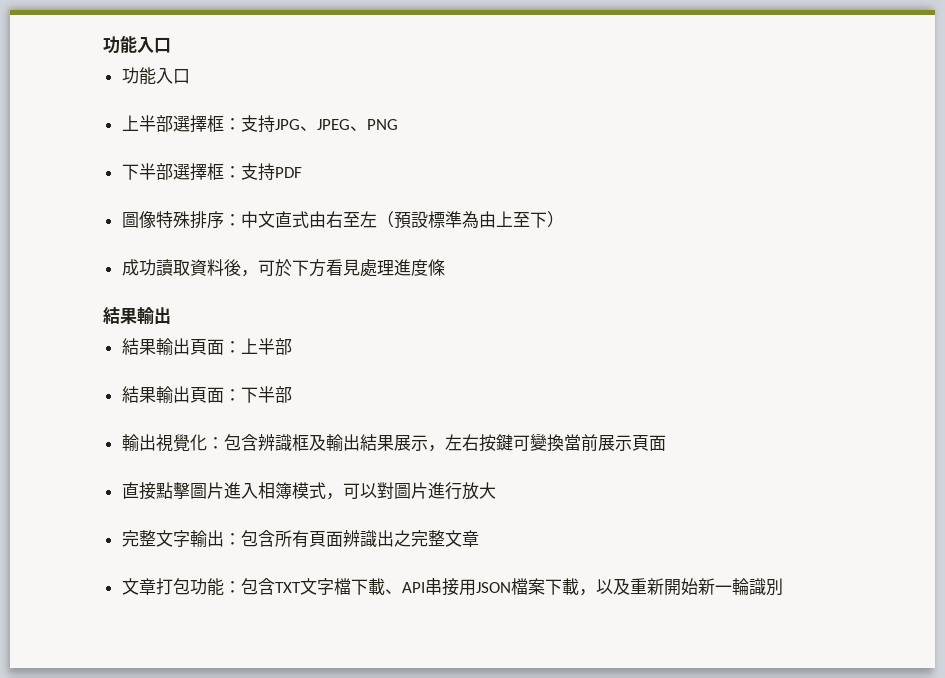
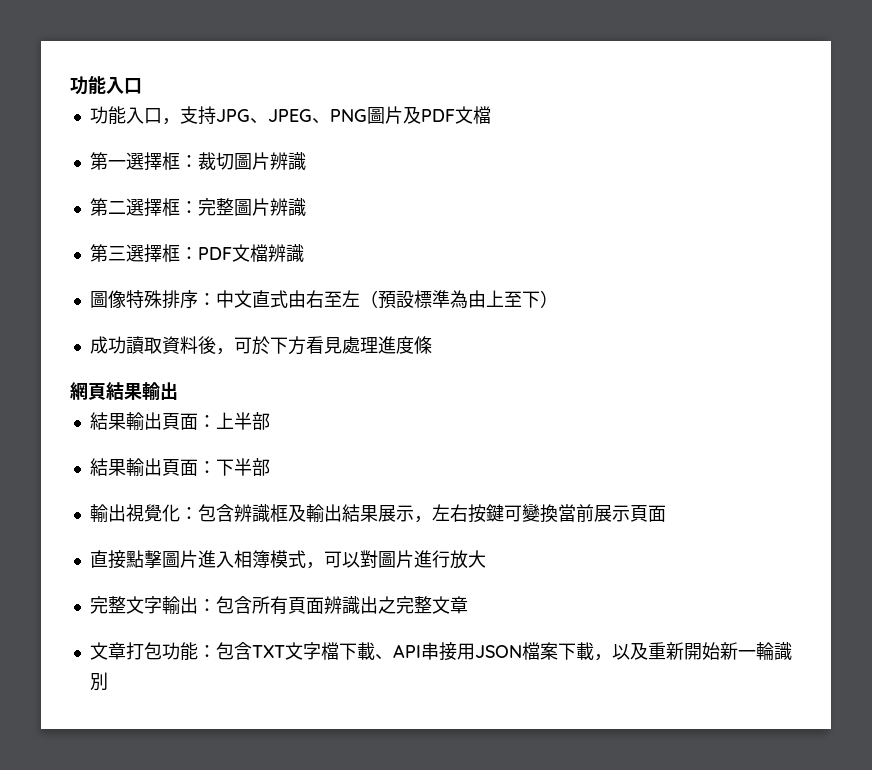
[121,115,241,133] // 上半部選擇框： -> [161,118,180,125] ，
[121,163,302,181] // 下半部選擇框：支持PDF -> [366,106,491,124] [89,152,306,171] [89,198,306,217] [89,244,304,263] 圖片及PDF文檔 // 第一選擇框：裁切圖片辨識 // 第二選擇框：完整圖片辨識 // 第三選擇框：PDF文檔辨識
(445, 267) none -> [70,382,106,400] 網頁

